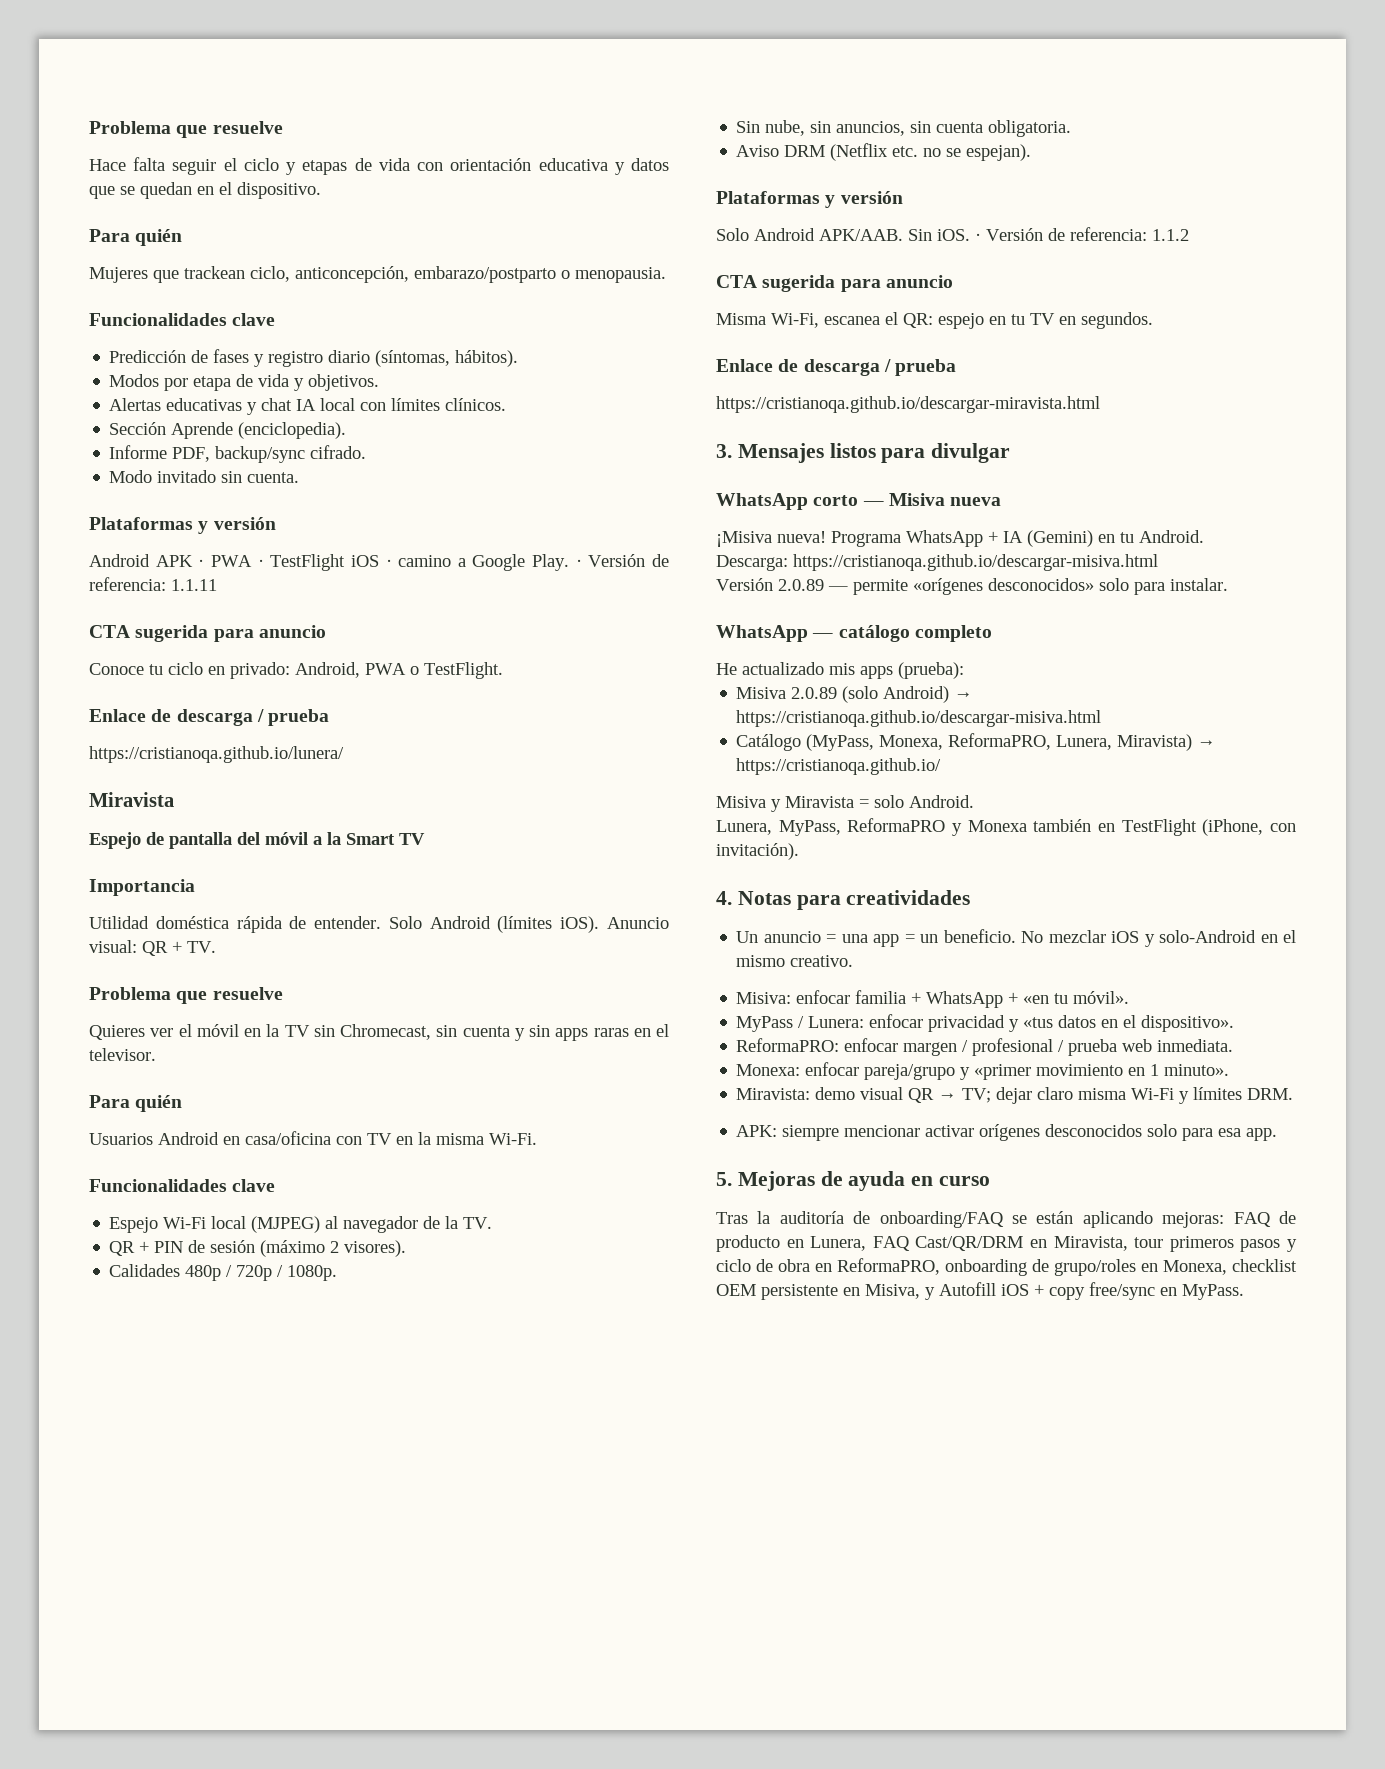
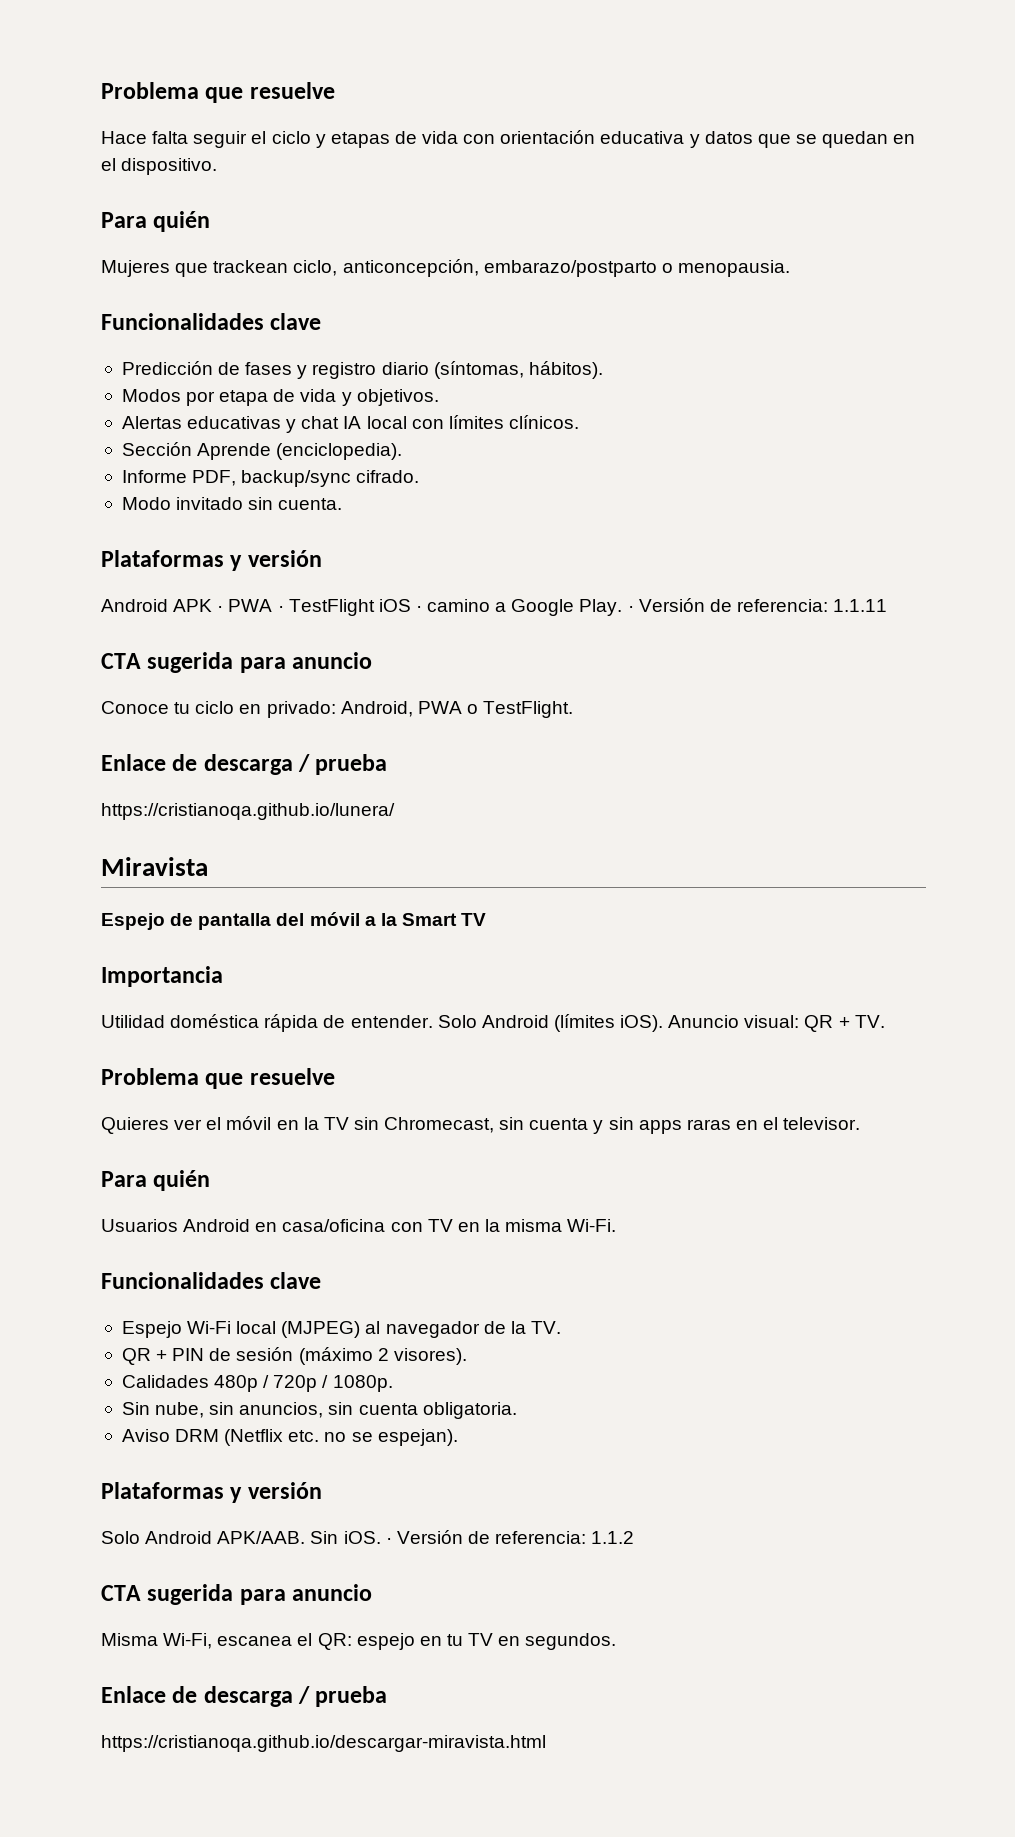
[716,443,1011,463] [716,493,1002,510] [716,530,1204,547] [716,554,1158,571] [716,578,1228,595] [716,625,992,642] [716,662,964,679] [736,686,974,703] [736,710,1102,727] [736,733,1217,751] [736,758,942,775] [716,795,974,812] [716,818,1296,836] [716,843,799,860] [716,890,971,910] [736,929,1296,947] [736,955,854,967] [736,990,1130,1008] [736,1014,1235,1032] [736,1038,1234,1056] [736,1062,1230,1080] [736,1087,1294,1104] [736,1124,1278,1141] [716,1171,991,1191] [716,1211,1296,1228] [716,1235,1297,1252] [716,1258,1297,1276] [716,1282,1244,1300] // 3. Mensajes listos para divulgar // WhatsApp corto — Misiva nueva // ¡Misiva nueva! Programa WhatsApp + IA (Gemini) en tu Android. // Descarga: https://cristianoqa.github.io/descargar-misiva.html // Versión 2.0.89 — permite «orígenes desconocidos» solo para instalar. // WhatsApp — catálogo completo // He actualizado mis apps (prueba): // Misiva 2.0.89 (solo Android) → https://cristianoqa.github.io/descargar-misiva.html // Catálogo (MyPass, Monexa, ReformaPRO, Lunera, Miravista) → https://cristianoqa.github.io/ // Misiva y Miravista = solo Android. // Lunera, MyPass, ReformaPRO y Monexa también en TestFlight (iPhone, con invitación). // 4. Notas para creatividades // Un anuncio = una app = un beneficio. No mezclar iOS y solo-Android en el mismo creativo. // Misiva: enfocar familia + WhatsApp + «en tu móvil». // MyPass / Lunera: enfocar privacidad y «tus datos en el dispositivo». // ReformaPRO: enfocar margen / profesional / prueba web inmediata. // Monexa: enfocar pareja/grupo y «primer movimiento en 1 minuto». // Miravista: demo visual QR → TV; dejar claro misma Wi‑Fi y límites DRM. // APK: siempre mencionar activar orígenes desconocidos solo para esa app. // 5. Mejoras de ayuda en curso // Tras la auditoría de onboarding/FAQ se están aplicando mejoras: FAQ de producto en Lunera, FAQ Cast/QR/DRM en Miravista, tour primeros pasos y ciclo de obra en ReformaPRO, onboarding de grupo/roles en Monexa, checklist OEM persistente en Misiva, y Autofill iOS + copy free/sync en MyPass. -> (546, 1743) none

